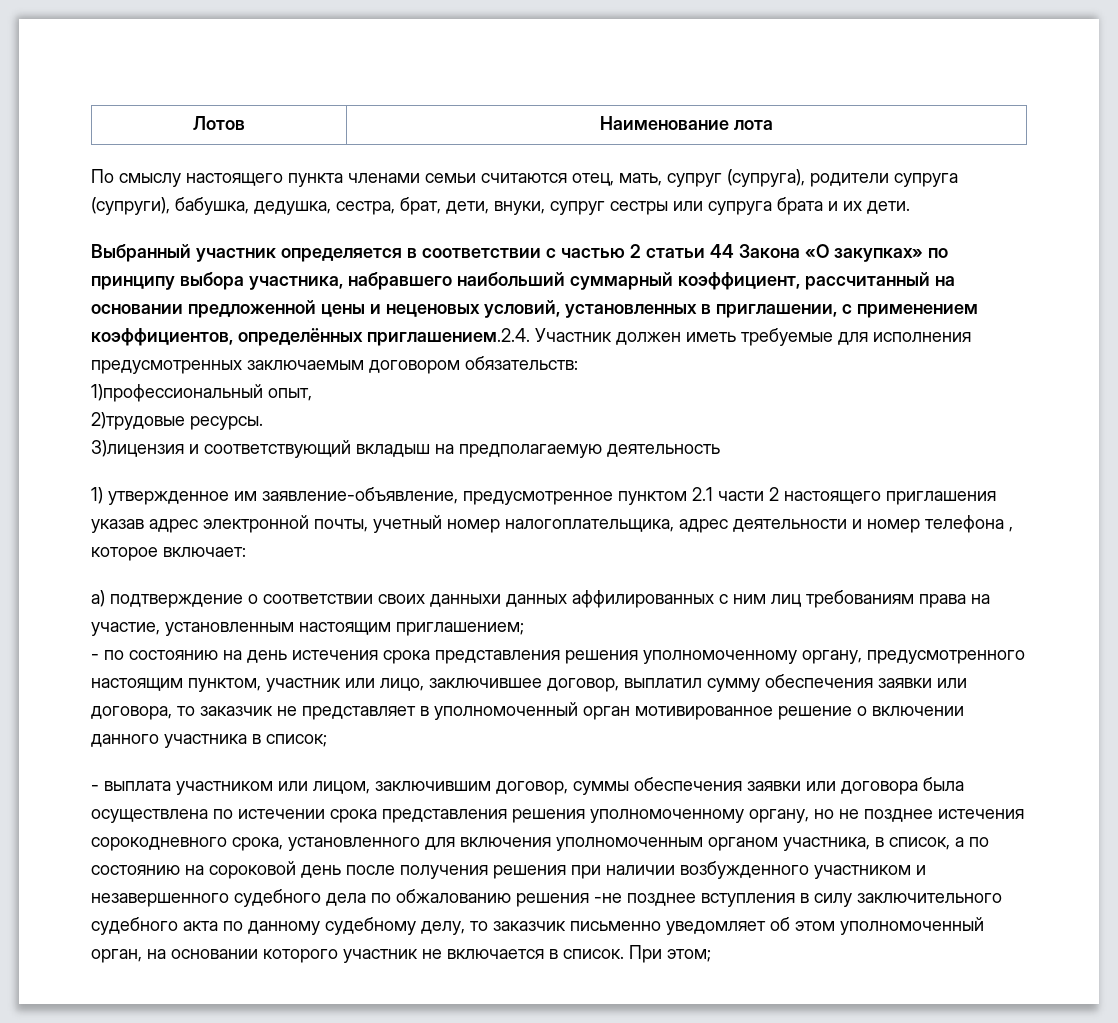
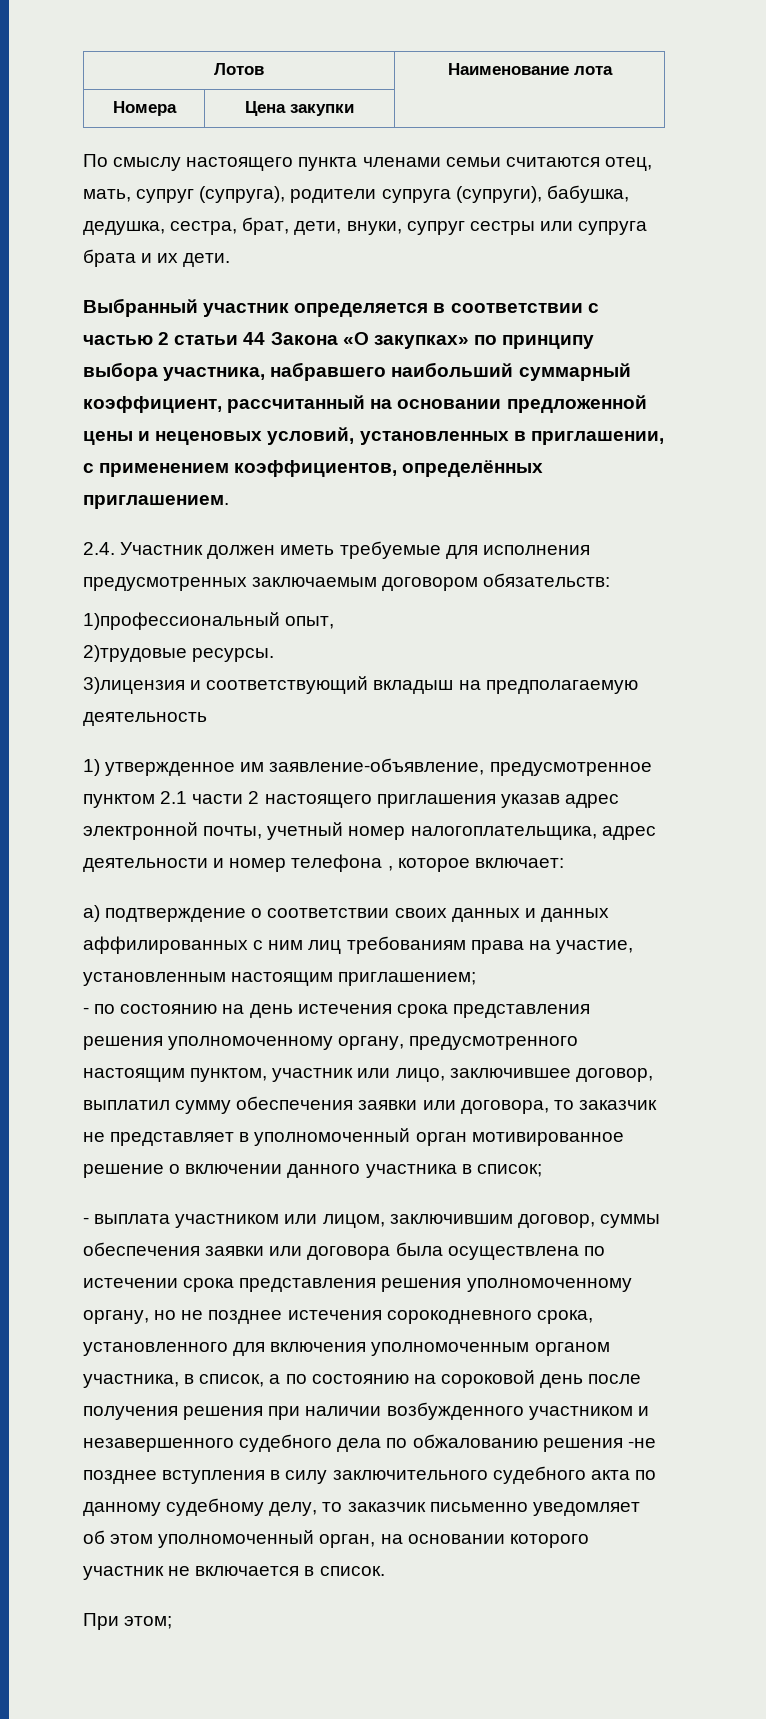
(773, 125) none -> [112,101,177,116] [245,101,354,116] // Номера | Цена закупки |
[367,328,530,346] приглашением.2.4. -> [83,495,229,509] [83,542,115,555] приглашением. // 2.4.
[430,594,501,607] данныхи -> [451,908,536,922] данных и
(624, 954) none -> (385, 1571) //

